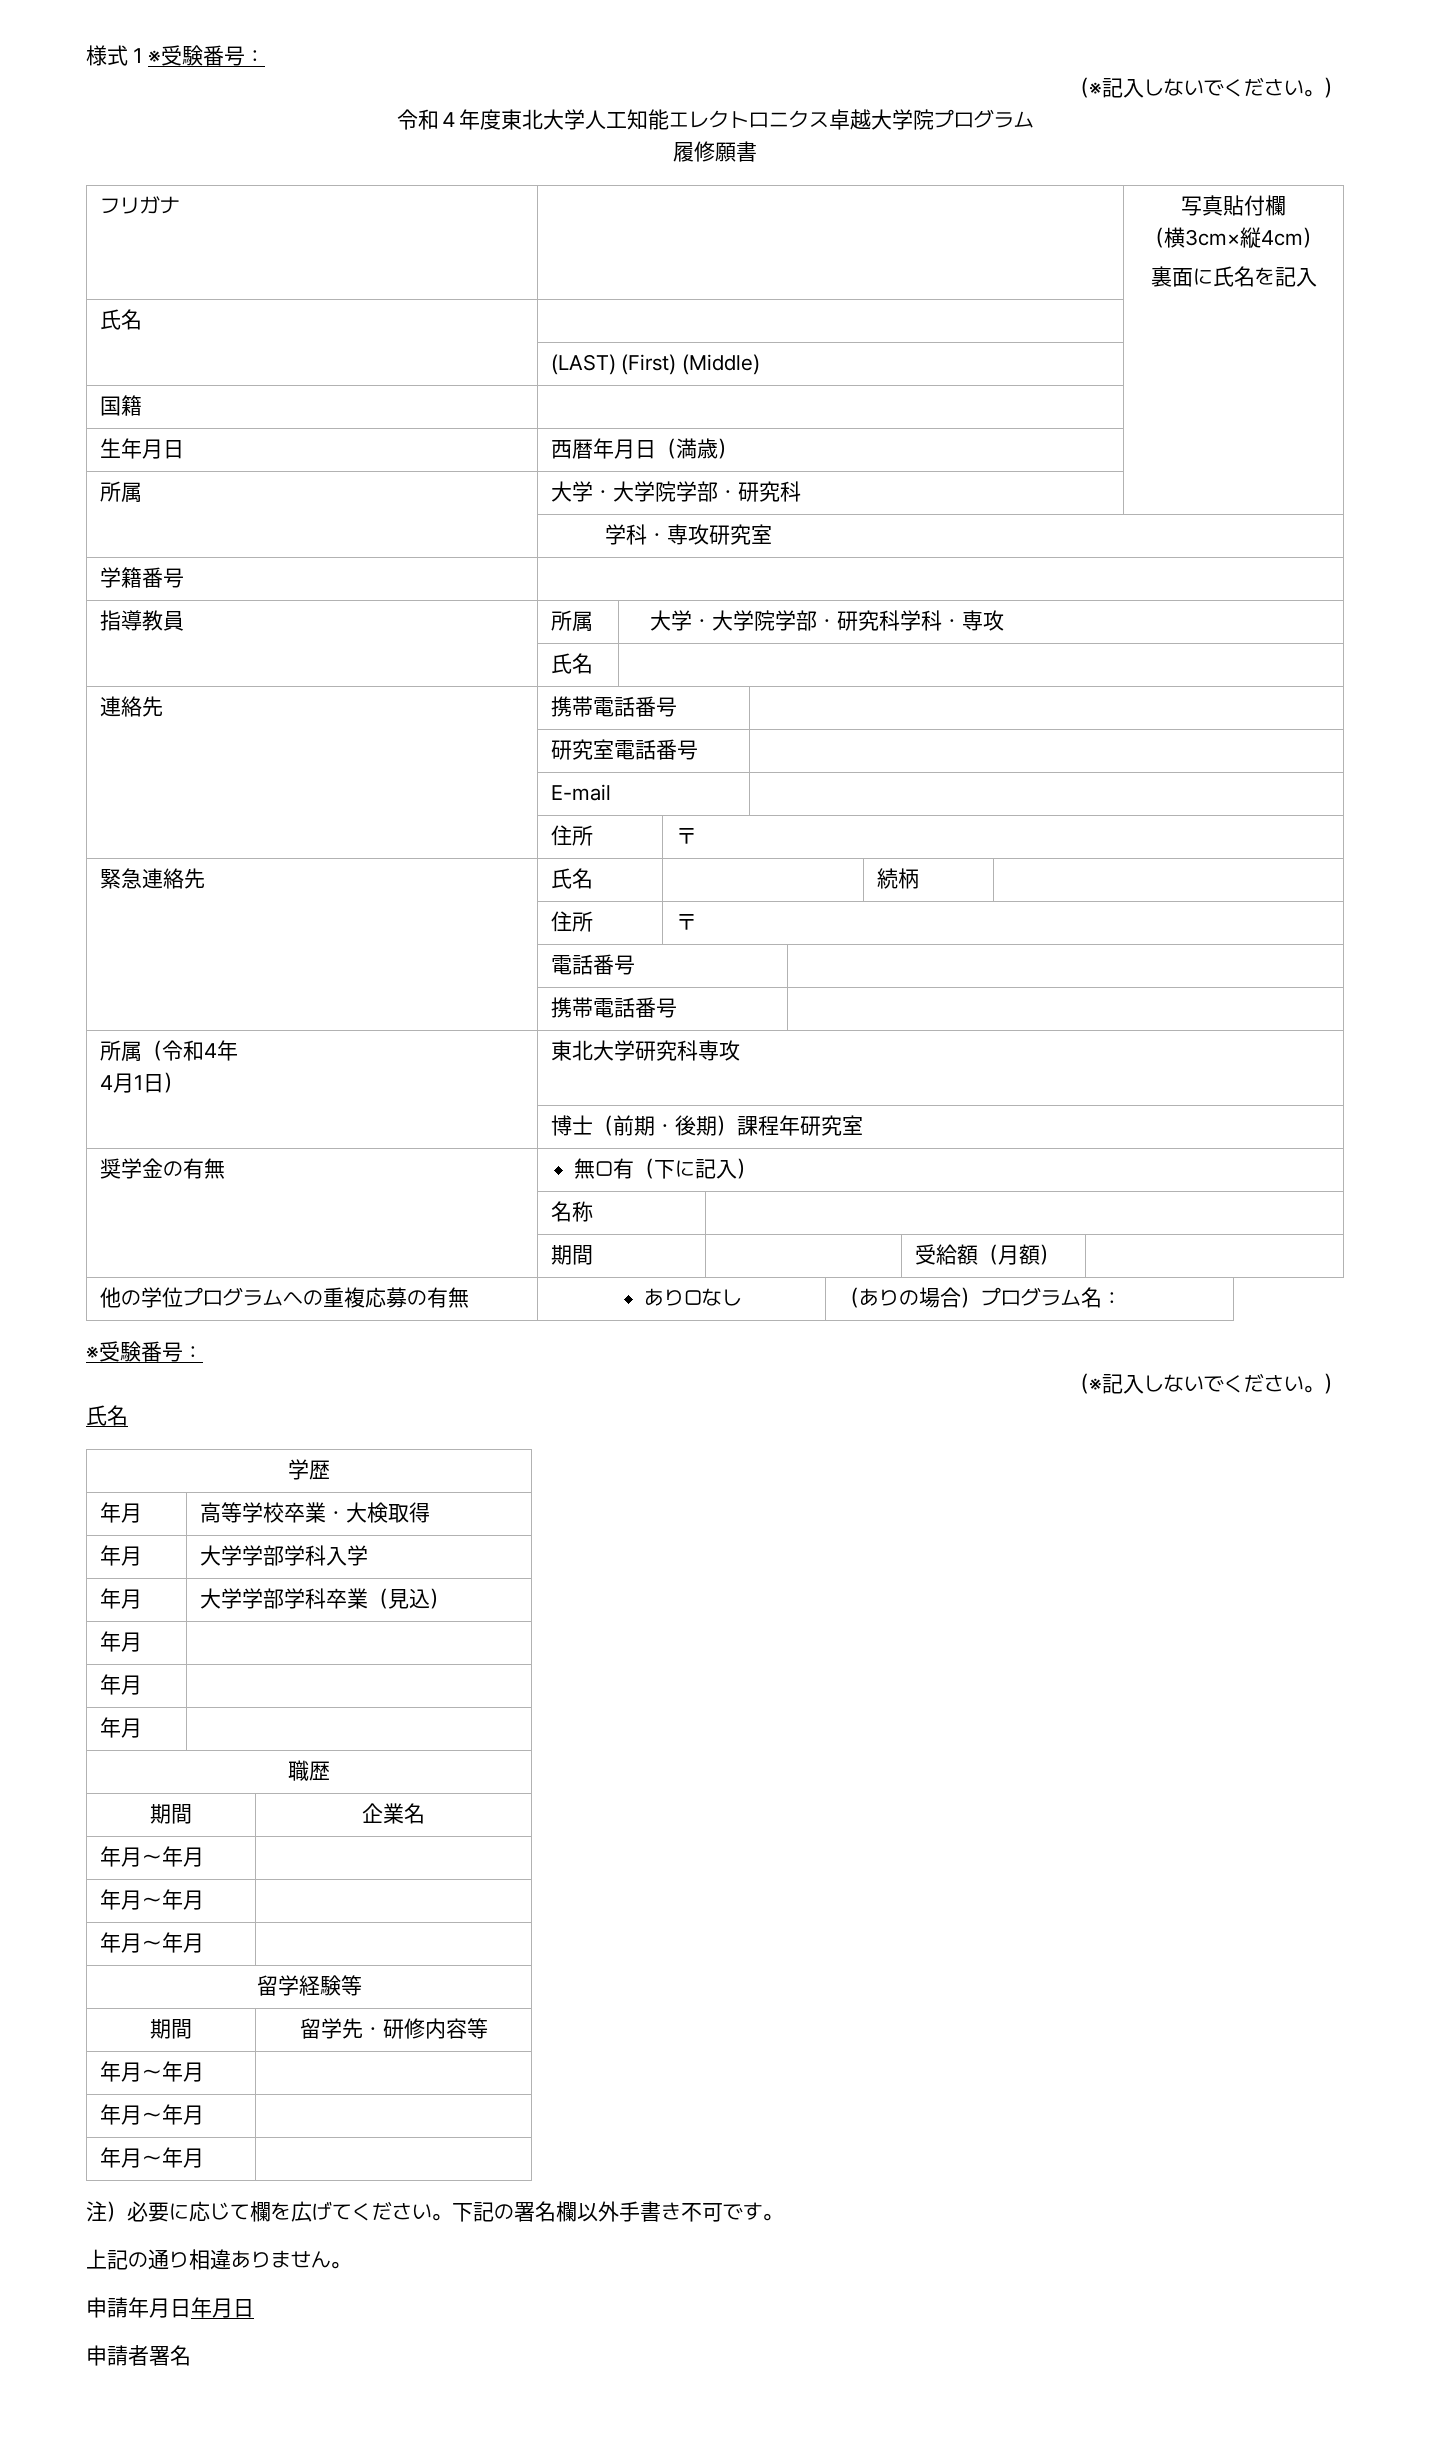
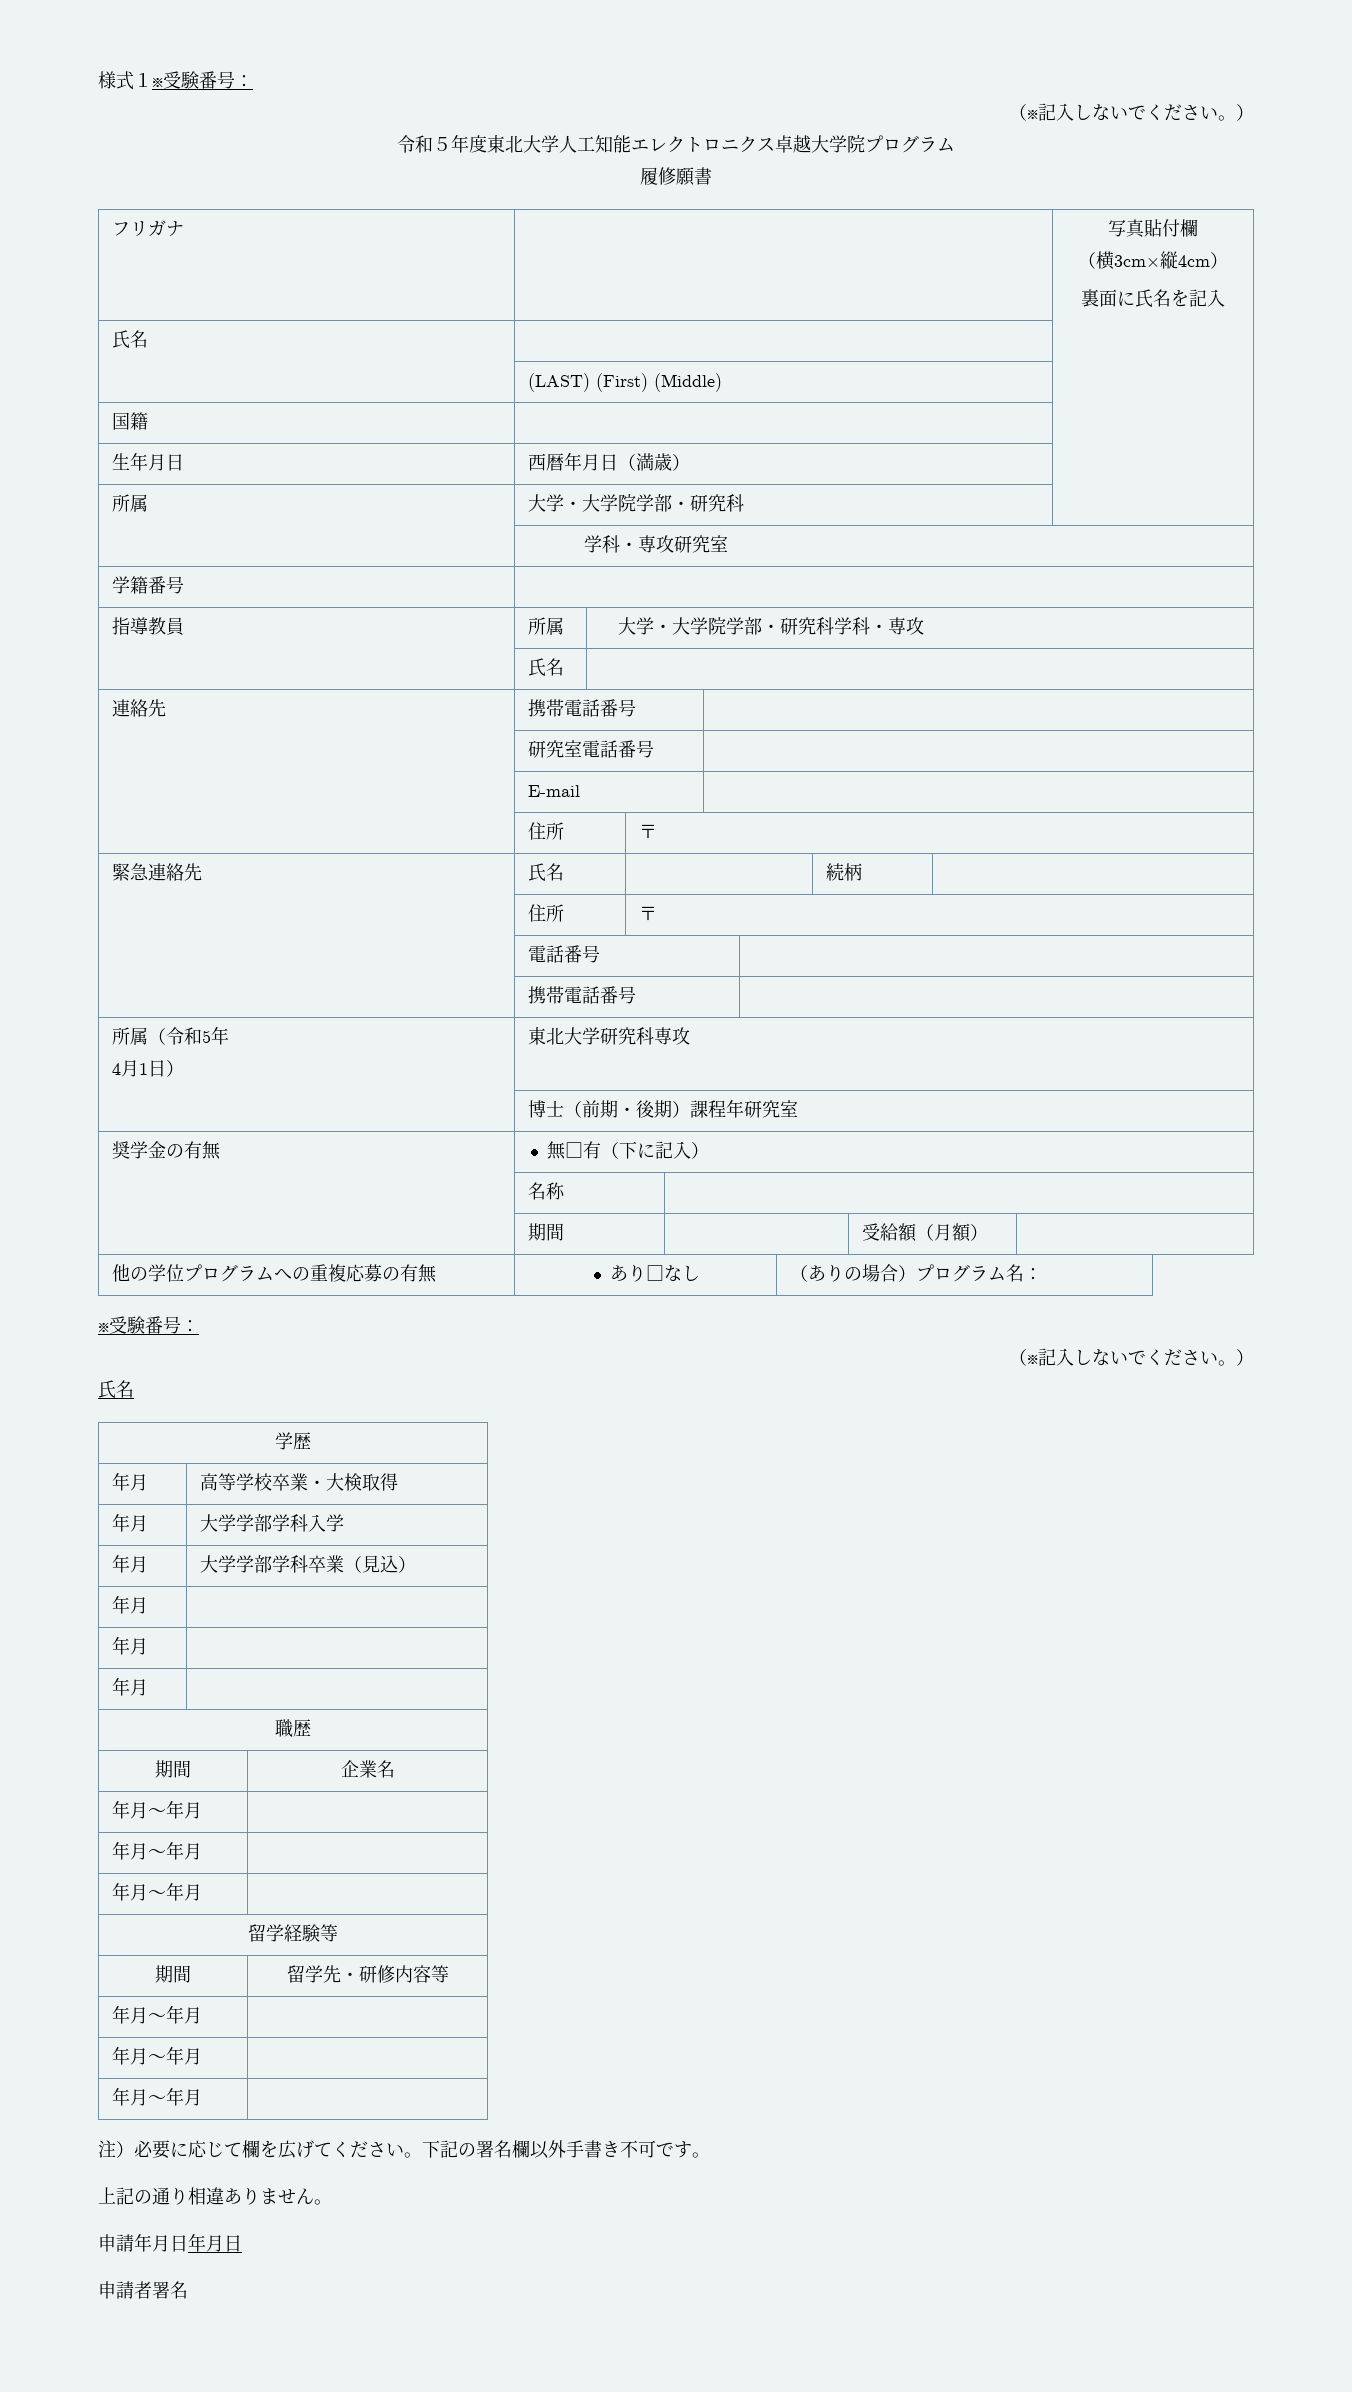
[438,112,459,127] ４ -> [433,137,451,151] ５
[203,1043,217,1058] 4 -> [201,1030,211,1043] 5

